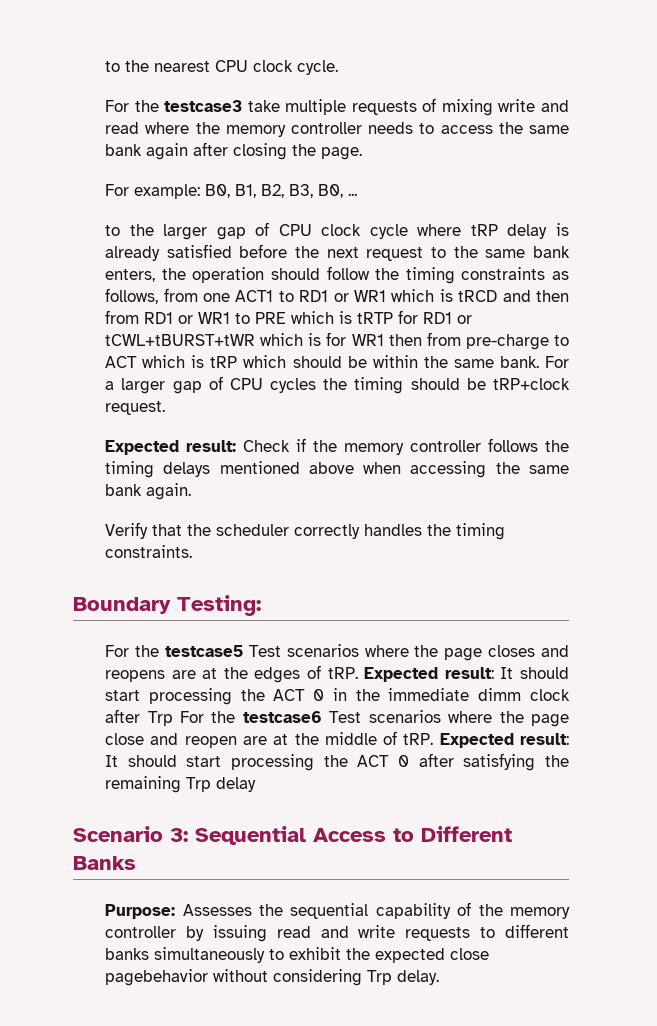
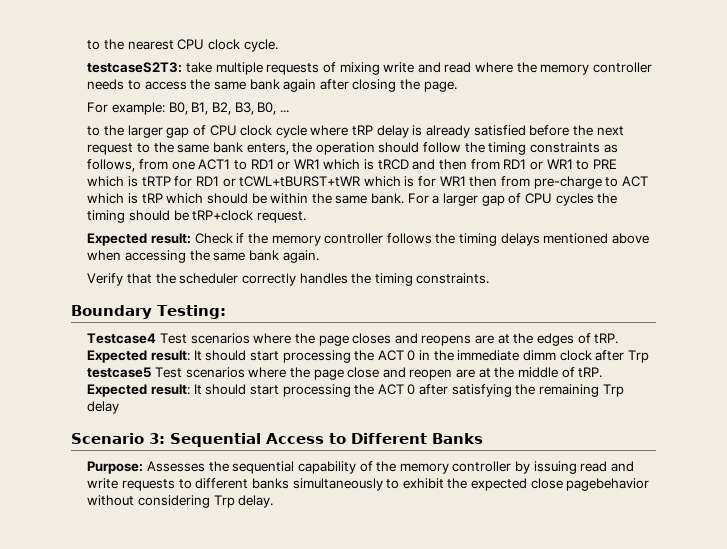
[105,100,243,112] For the testcase3 -> [87,62,183,73] testcaseS2T3:
[105,645,243,657] For the testcase5 -> [87,333,157,344] Testcase4
[179,711,322,723] For the testcase6 -> [87,367,152,378] testcase5

